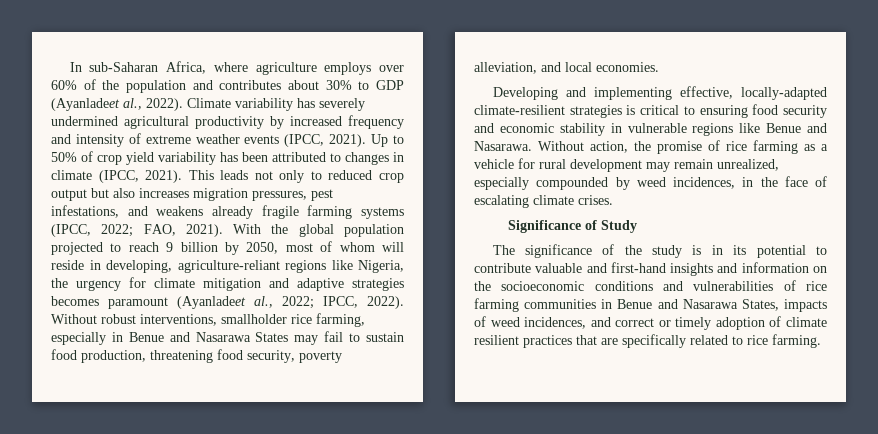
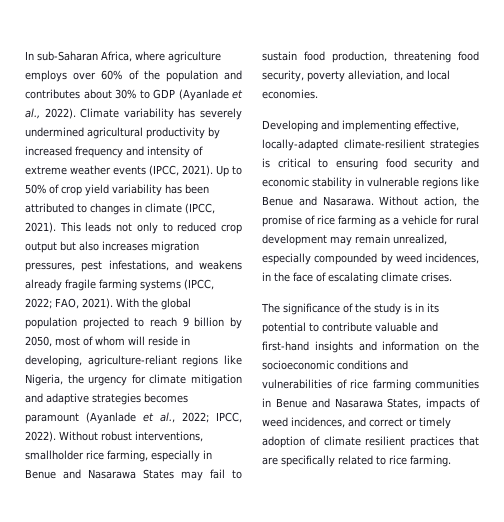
[51,98,120,111] (Ayanladeet -> [178,89,243,101] (Ayanlade et
[177,296,246,309] (Ayanladeet -> [86,412,154,424] (Ayanlade et
[508,220,638,233] // Significance of Study -> (452, 277) none

